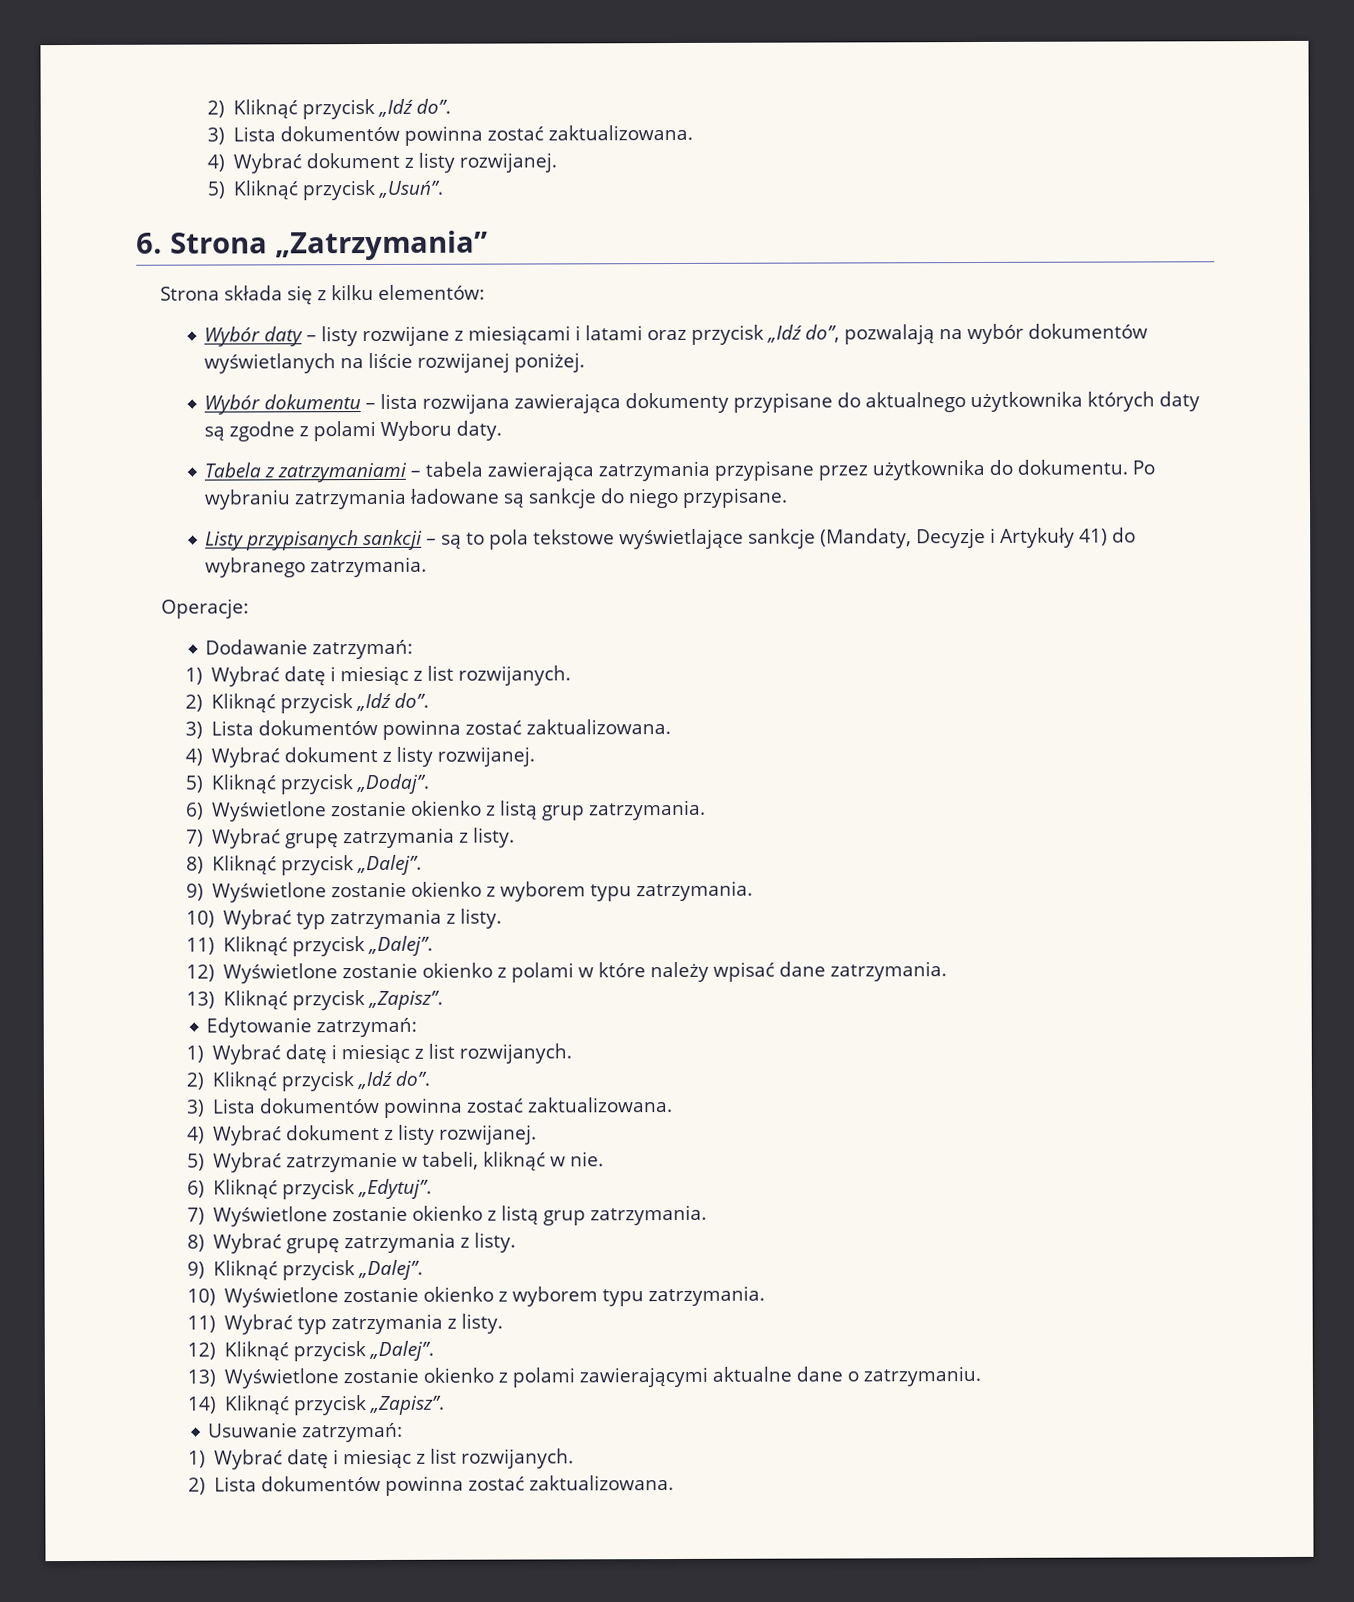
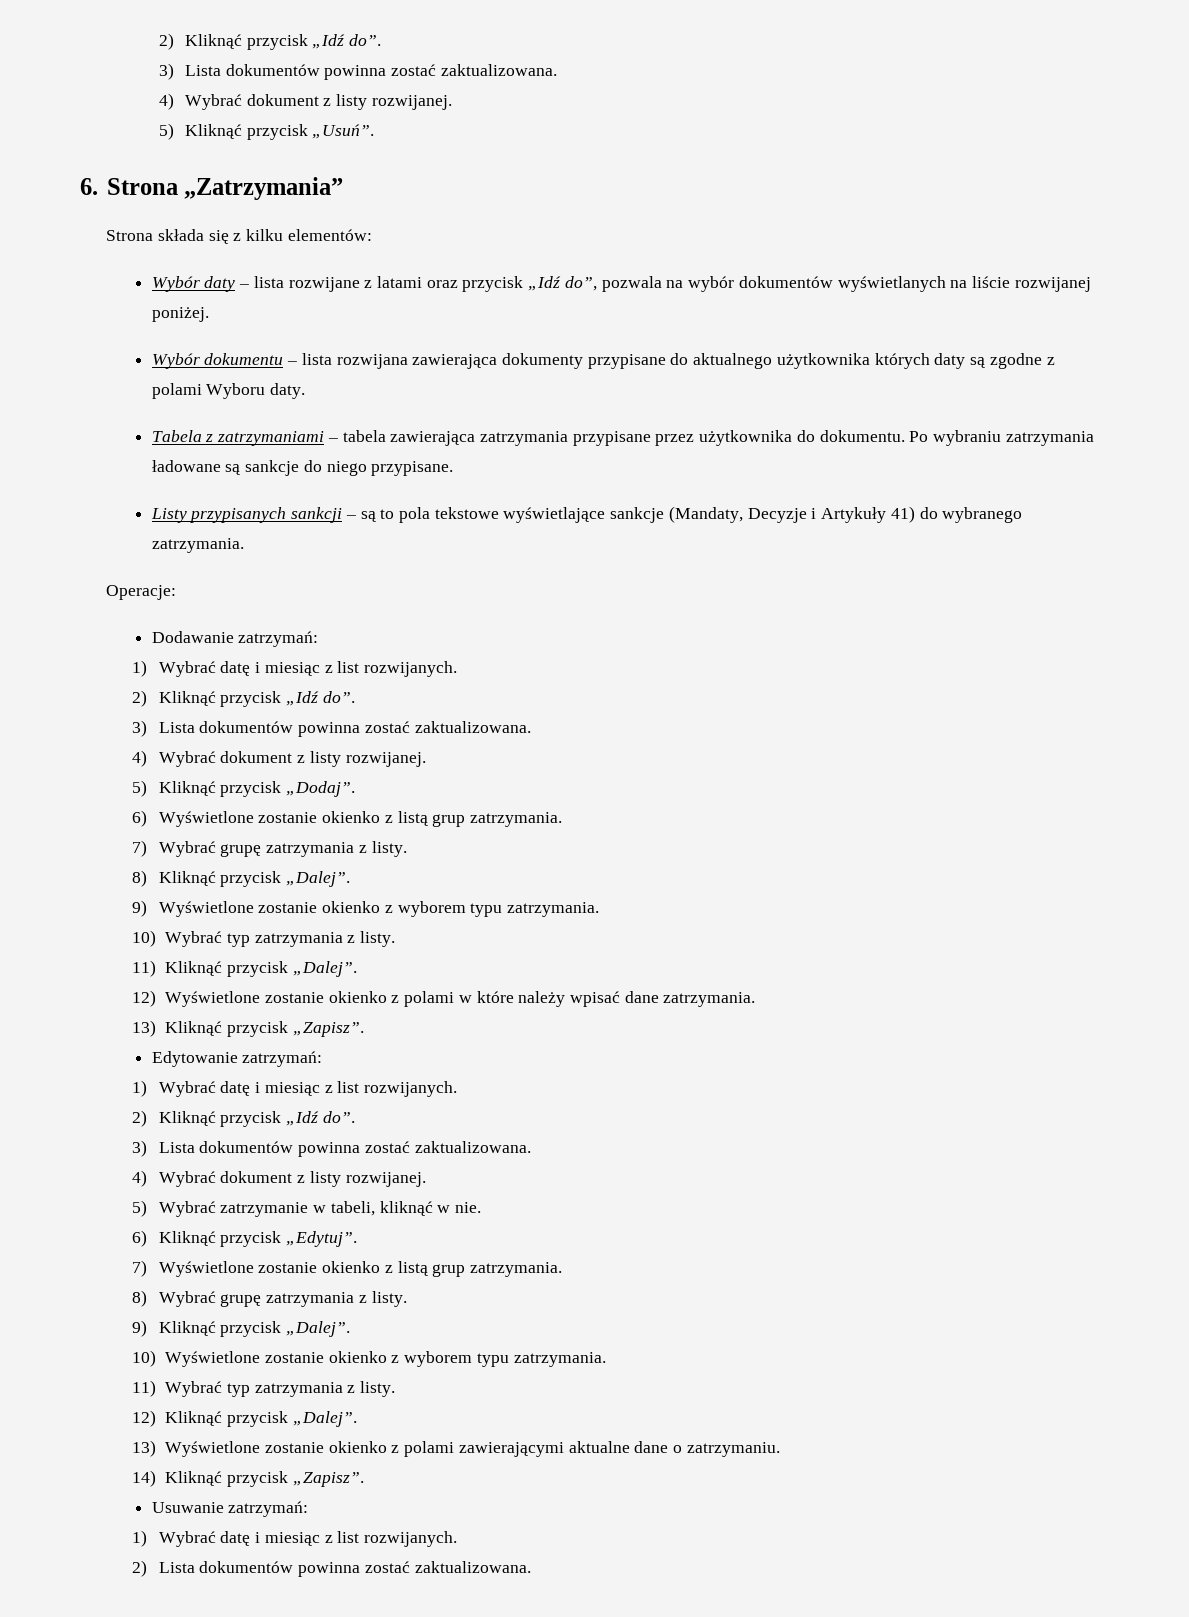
[321,326,359,347] listy -> [253,276,284,288] lista
[468,325,582,345] miesiącami i -> (373, 284) none
[844,324,936,345] pozwalają -> [601,276,662,292] pozwala

